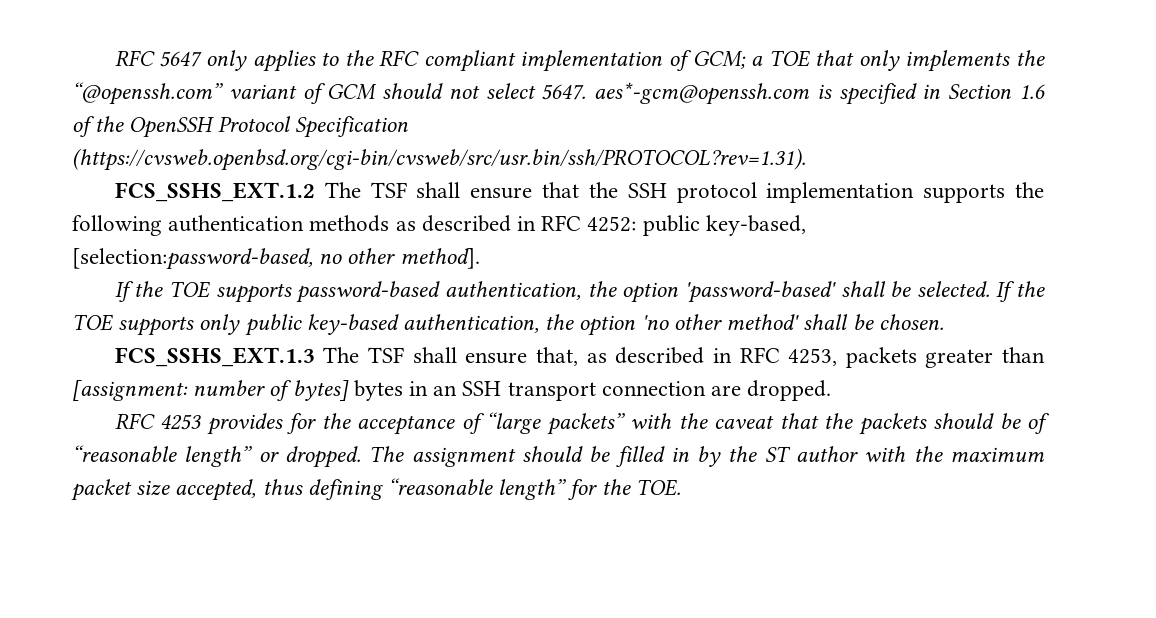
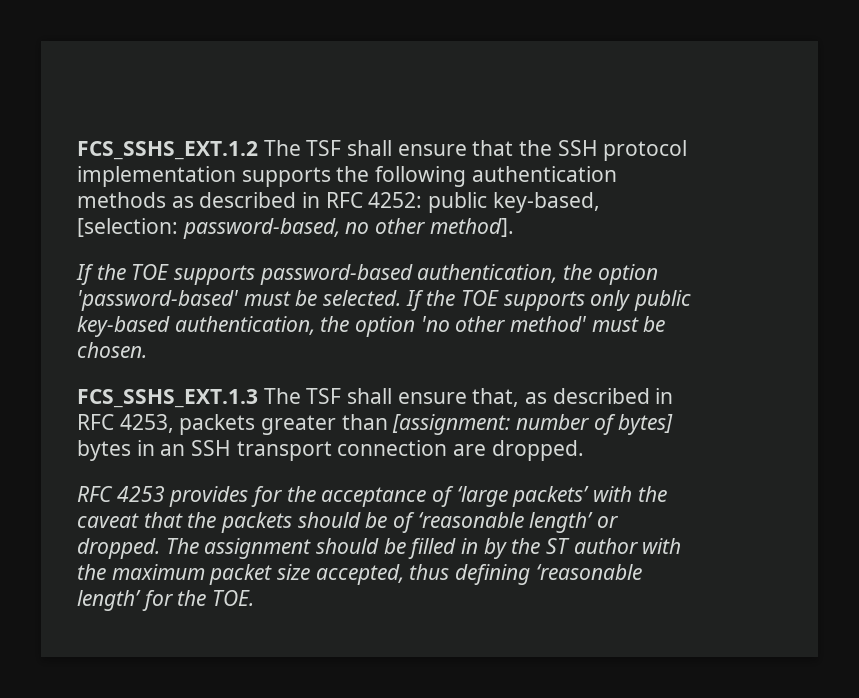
[114,50,1046,72] [72,82,1045,105] [72,116,408,138] [72,148,806,171] RFC 5647 only applies to the RFC compliant implementation of GCM; a TOE that only implements the “@openssh.com” variant of GCM should not select 5647. aes*-gcm@openssh.com is specified in Section 1.6 of the OpenSSH Protocol Specification (https://cvsweb.openbsd.org/cgi-bin/cvsweb/src/usr.bin/ssh/PROTOCOL?rev=1.31). // -> (77, 150) none
[72,248,313,270] [selection:password-based, -> [77,218,340,239] [selection: password-based,
[840,281,886,297] shall -> [243,291,291,306] must
[803,314,849,330] shall -> [591,317,639,332] must
[486,412,625,435] “large packets” -> [456,486,590,507] ‘large packets’
[72,445,253,467] “reasonable length” -> [417,512,594,533] ‘reasonable length’
[388,478,567,500] “reasonable length” -> [535,564,642,580] [77,590,141,611] ‘reasonable length’

